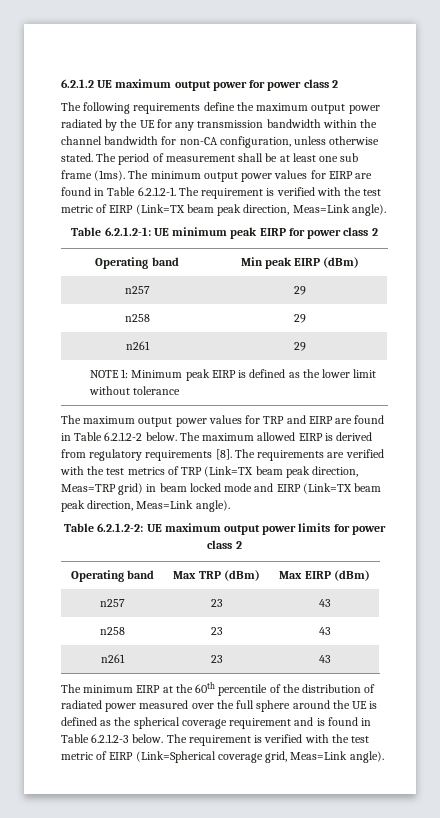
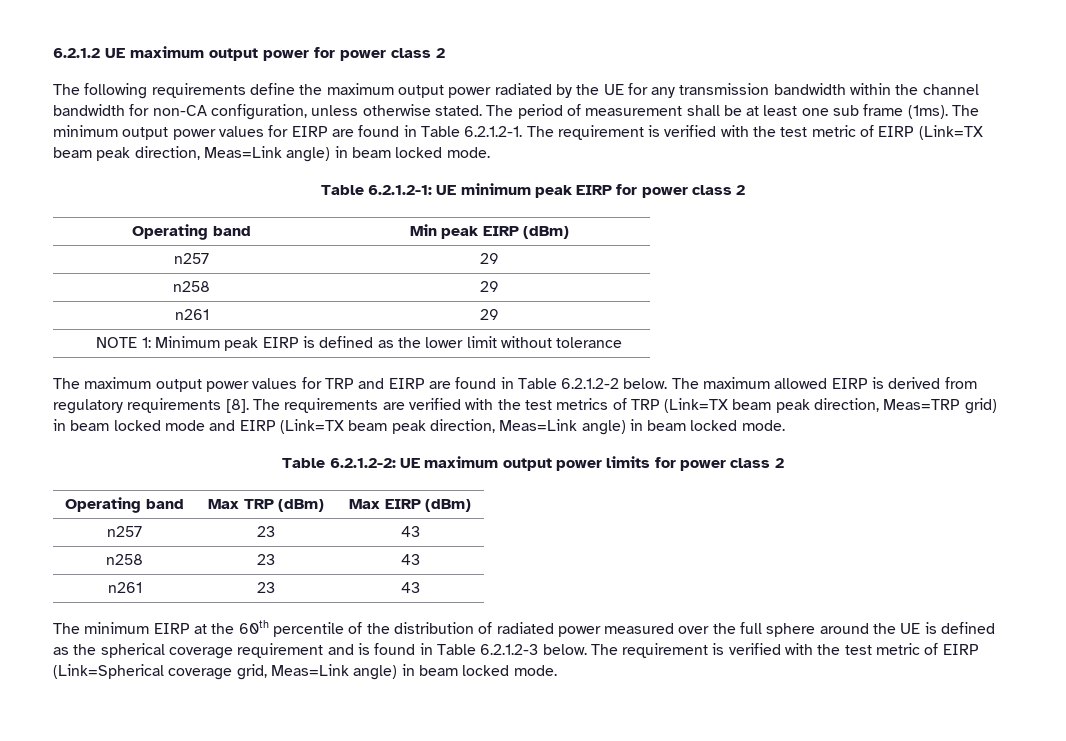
[351,204,386,216] angle). -> [286,146,490,162] angle) in beam locked mode.
[195,500,230,512] angle). -> [581,419,785,435] angle) in beam locked mode.
[349,751,384,763] angle). -> [353,664,557,680] angle) in beam locked mode.

